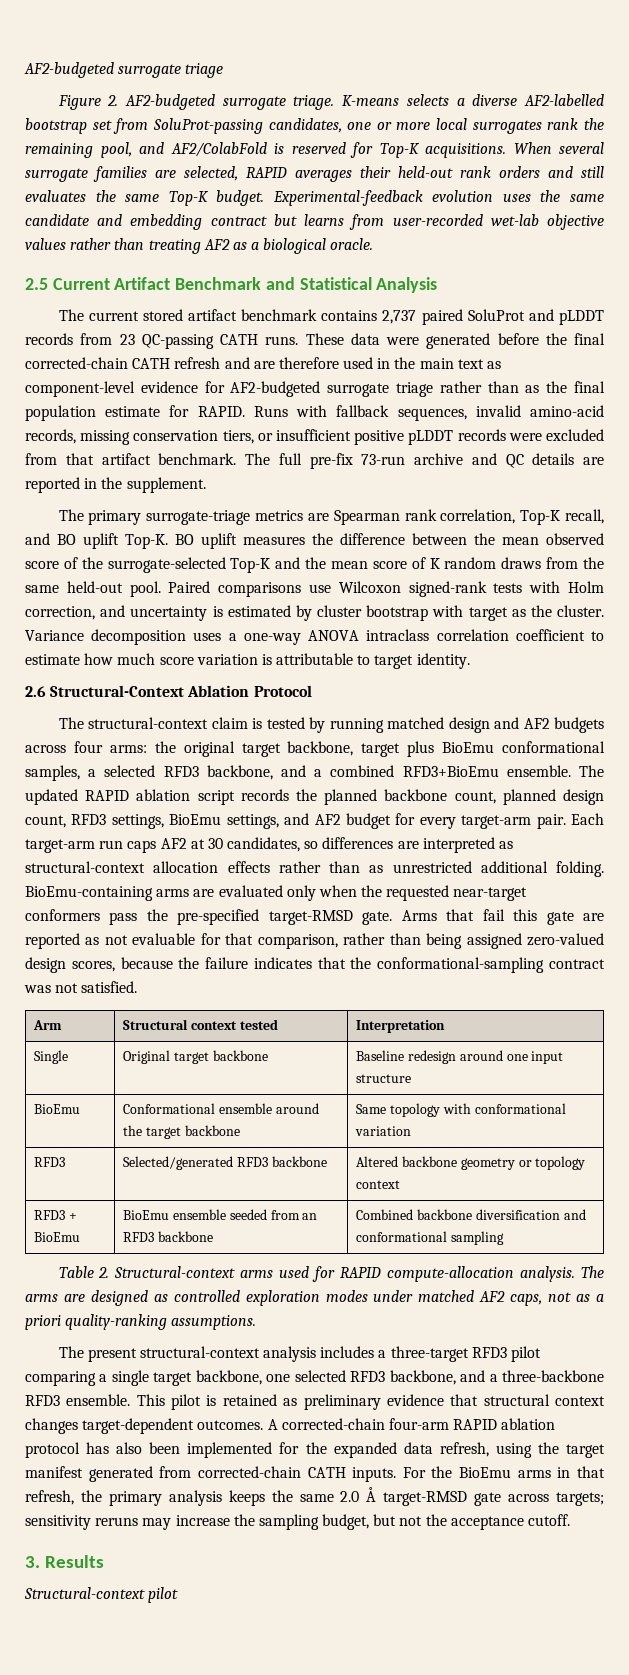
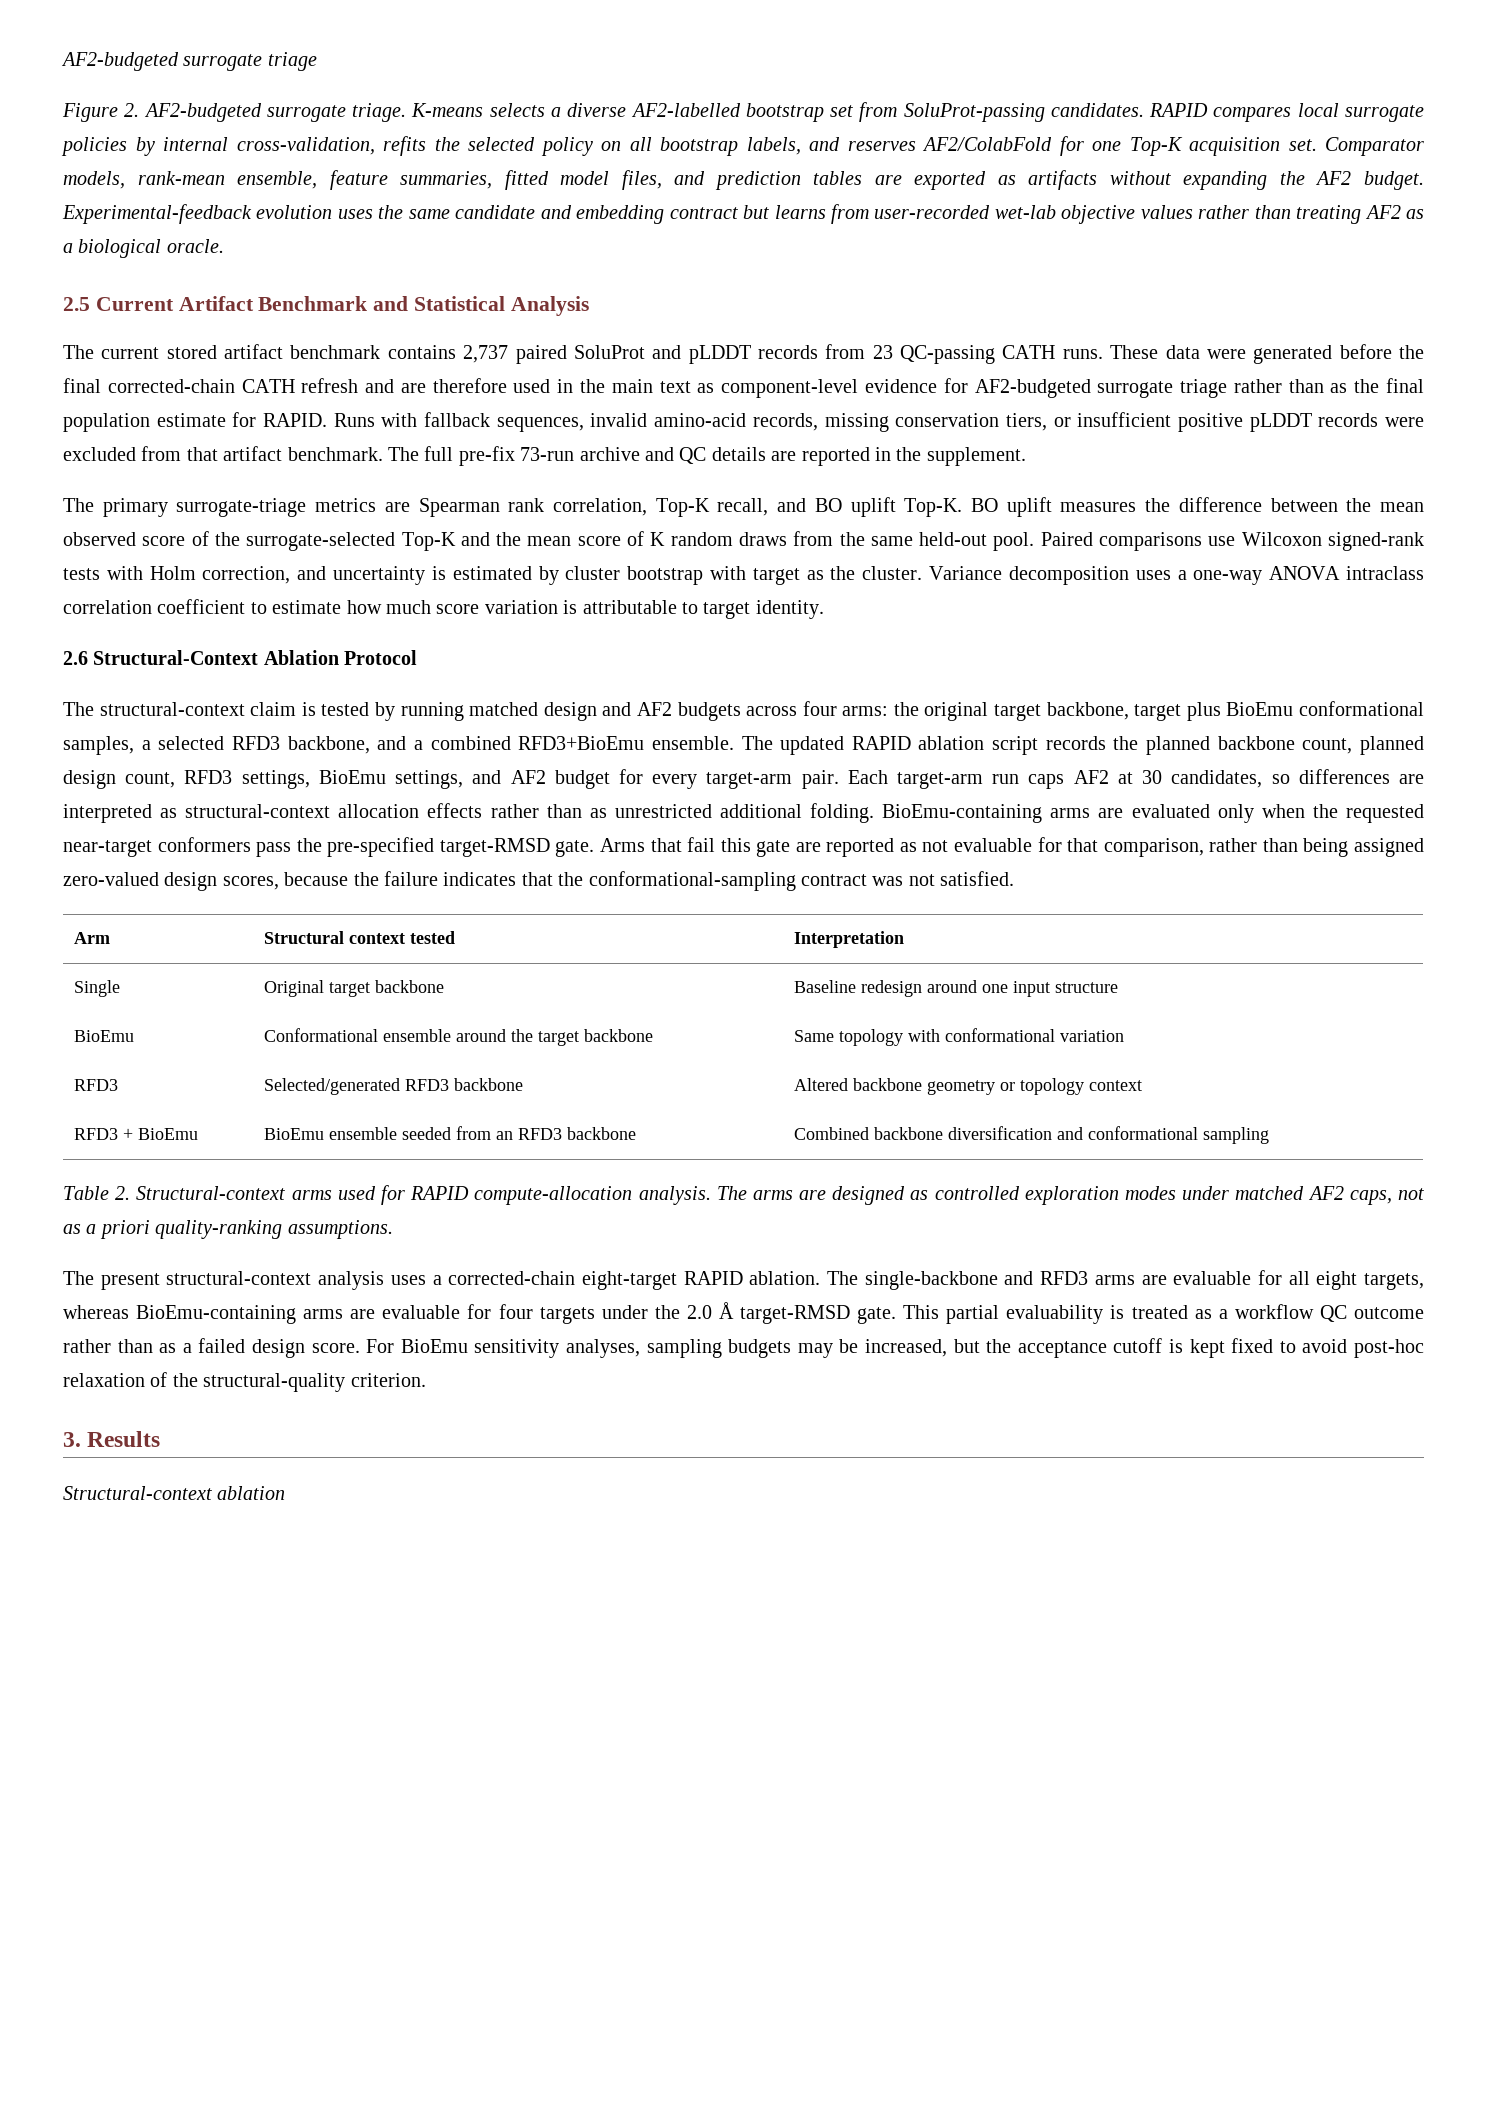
[268,118,604,134] [25,142,604,158] [25,166,604,182] [25,190,208,206] candidates, one or more local surrogates rank the remaining pool, and AF2/ColabFold is reserved for Top-K acquisitions. When several surrogate families are selected, RAPID averages their held-out rank orders and still evaluates the same Top-K -> [1050,103,1425,122] [61,136,1424,156] [63,170,1352,190] candidates. RAPID compares local surrogate policies by internal cross-validation, refits the selected policy on all bootstrap labels, and reserves AF2/ColabFold for one Top-K acquisition set. Comparator models, rank-mean ensemble, feature summaries, fitted model files, and prediction tables are exported as artifacts without expanding the AF2
[320,1346,542,1362] [25,1370,604,1386] [25,1394,606,1410] [25,1418,556,1434] [25,1442,605,1458] [25,1466,605,1482] [25,1487,604,1506] [25,1514,571,1530] includes a three-target RFD3 pilot comparing a single target backbone, one selected RFD3 backbone, and a three-backbone RFD3 ensemble. This pilot is retained as preliminary evidence that structural context changes target-dependent outcomes. A corrected-chain four-arm RAPID ablation protocol has also been implemented for the expanded data refresh, using the target manifest generated from corrected-chain CATH inputs. For the BioEmu arms in that refresh, the primary analysis keeps the same 2.0 Å target-RMSD gate across targets; sensitivity reruns may increase the sampling budget, but not the acceptance cutoff. -> [390,1270,1425,1290] [63,1302,1425,1324] [63,1338,1424,1358] [63,1372,426,1392] uses a corrected-chain eight-target RAPID ablation. The single-backbone and RFD3 arms are evaluable for all eight targets, whereas BioEmu-containing arms are evaluable for four targets under the 2.0 Å target-RMSD gate. This partial evaluability is treated as a workflow QC outcome rather than as a failed design score. For BioEmu sensitivity analyses, sampling budgets may be increased, but the acceptance cutoff is kept fixed to avoid post-hoc relaxation of the structural-quality criterion.
[148,1587,179,1603] pilot -> [217,1486,286,1500] ablation

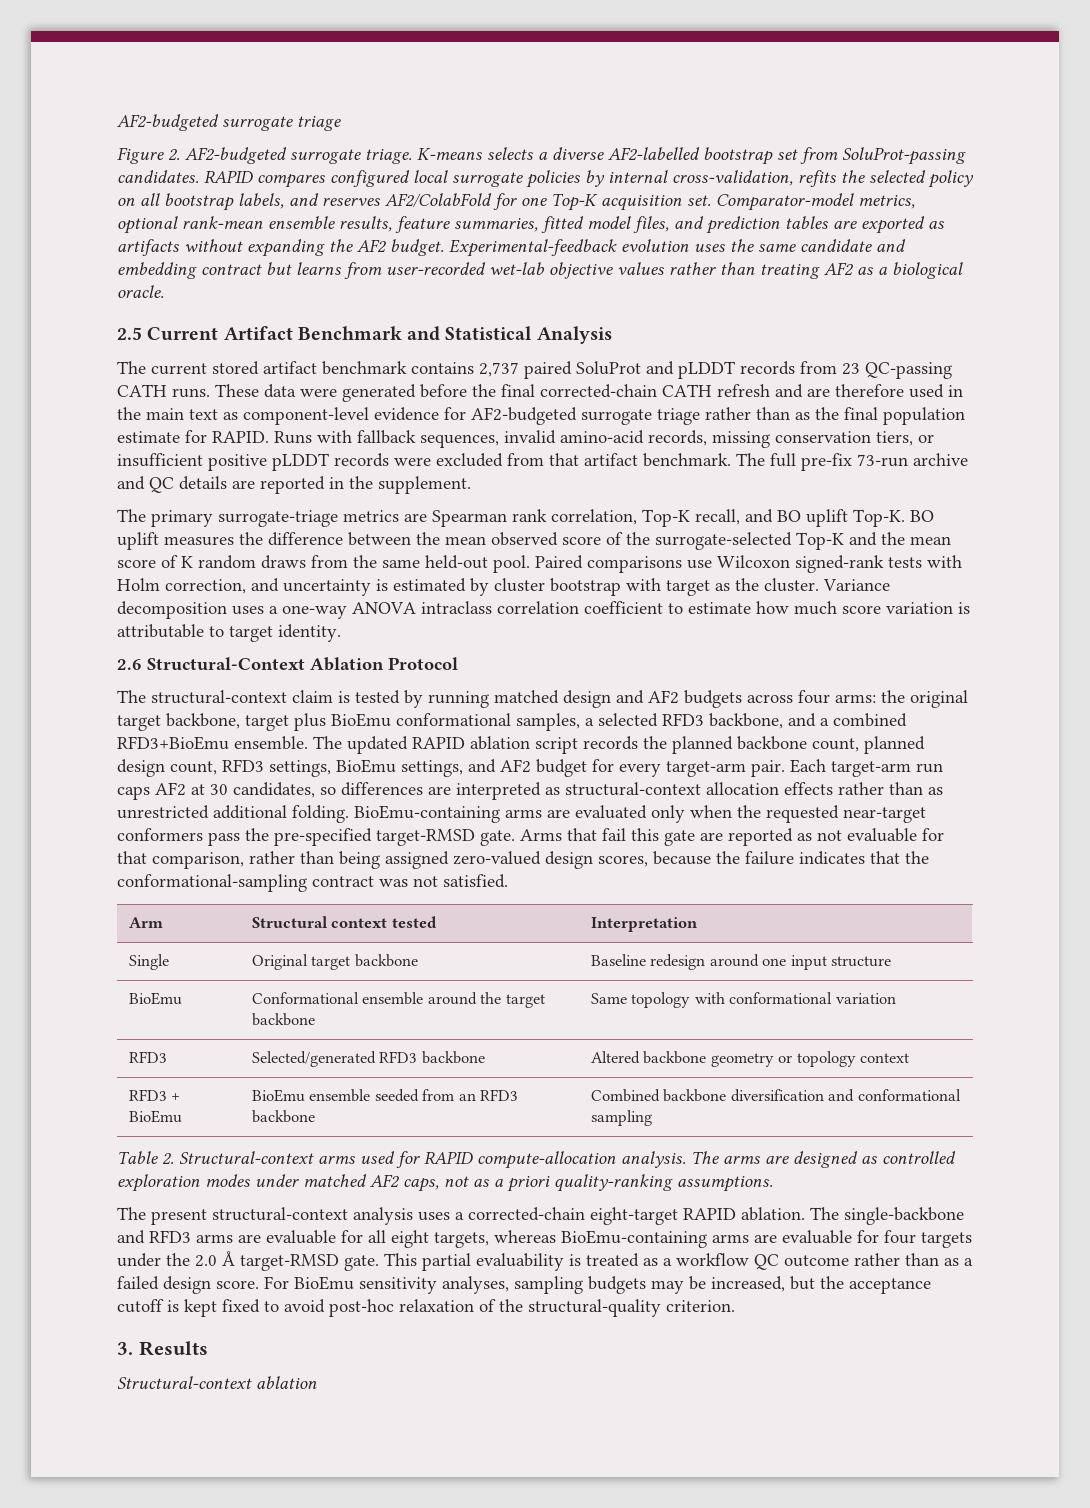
(1292, 114) none -> [330,170,410,187] configured
[1325,137,1424,156] [63,171,318,189] Comparator models, rank-mean ensemble, -> [716,193,915,211] [117,216,392,234] Comparator-model metrics, optional rank-mean ensemble results,

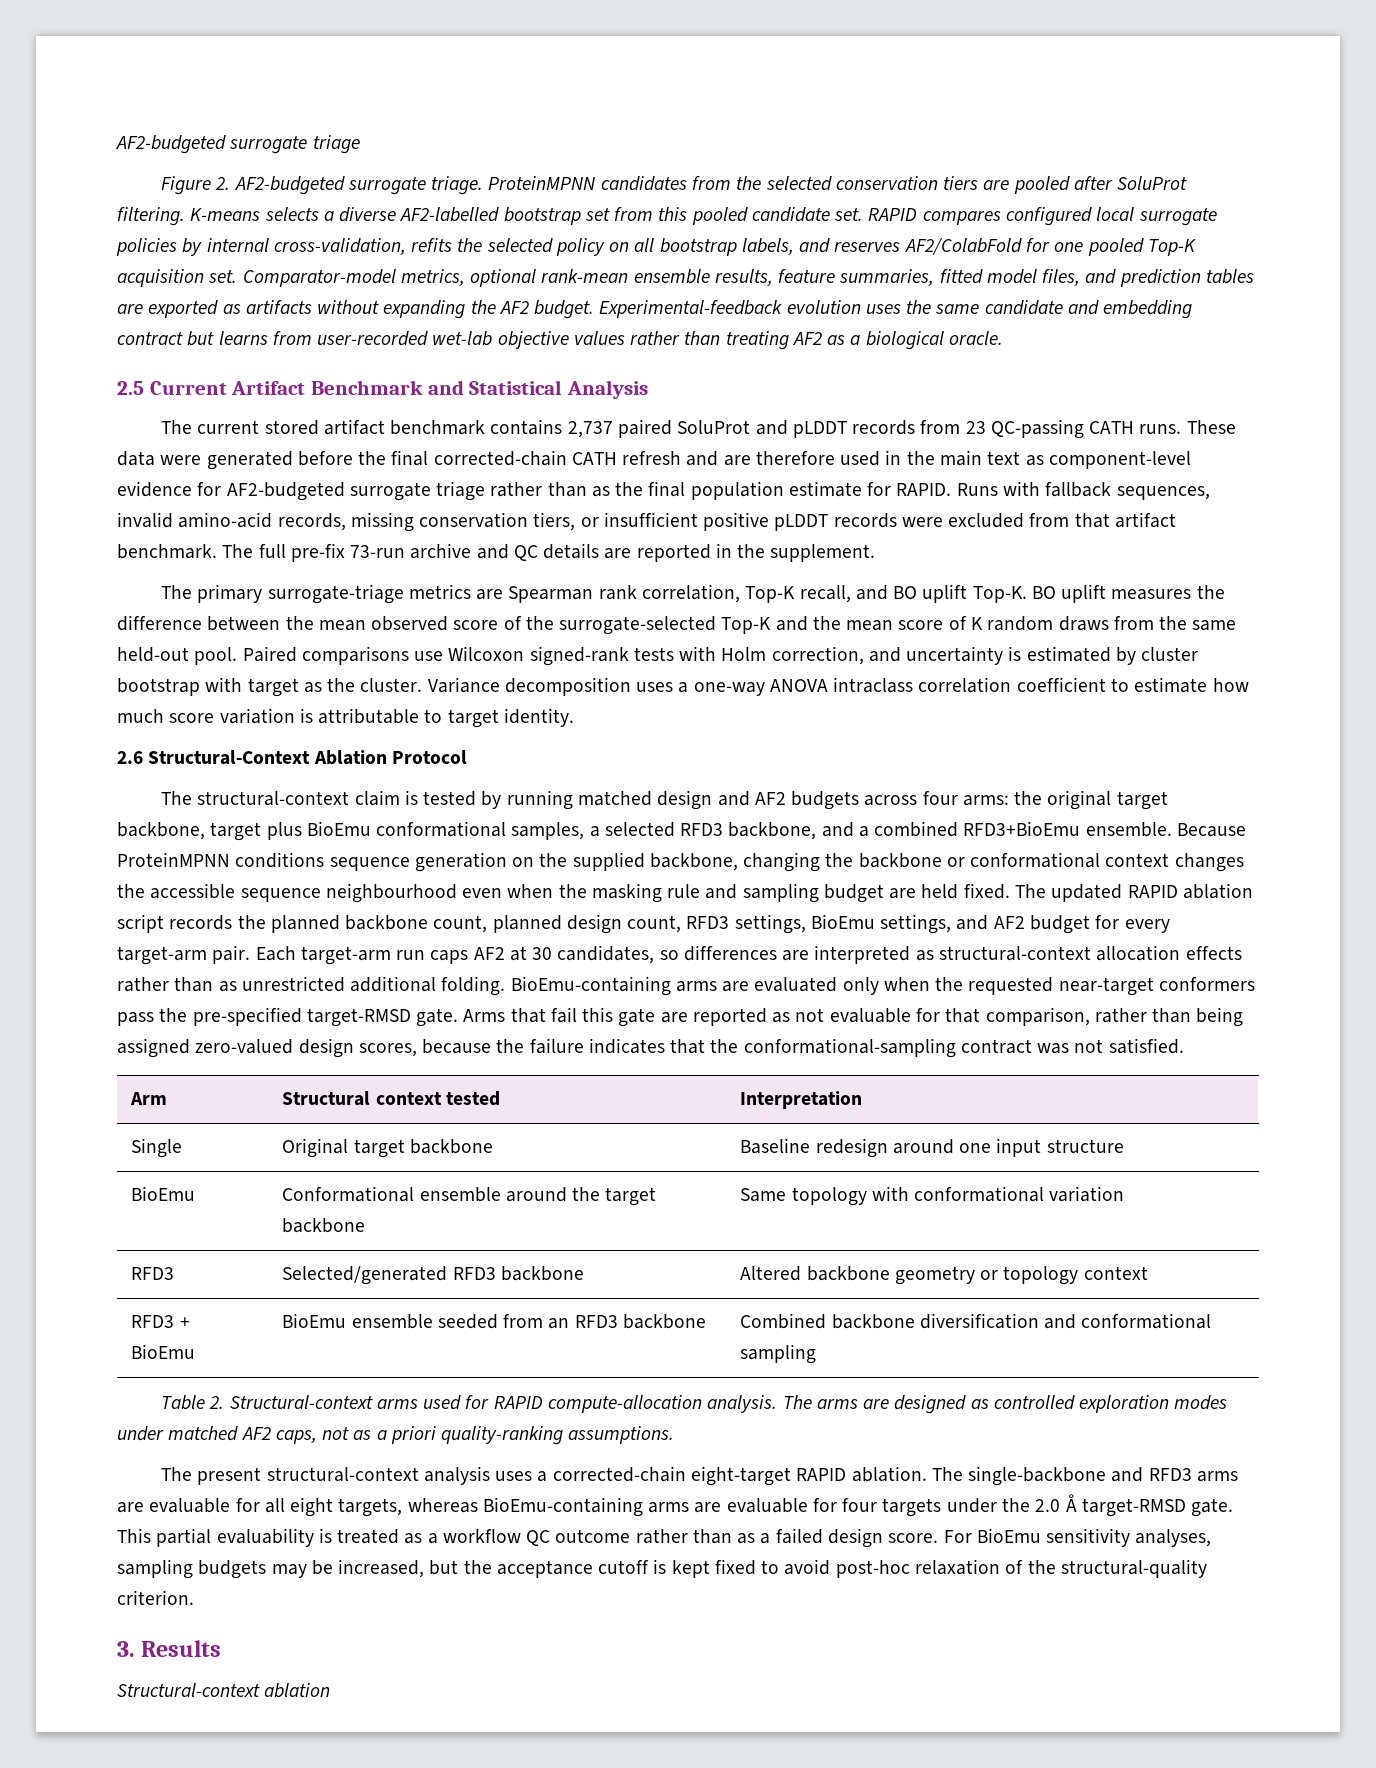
(412, 156) none -> [488,176,1188,194] [117,207,185,226] ProteinMPNN candidates from the selected conservation tiers are pooled after SoluProt filtering.
[842,147,966,165] [117,170,199,183] SoluProt-passing candidates. -> [658,207,864,225] this pooled candidate set.
(547, 202) none -> [1087,238,1144,256] pooled
(308, 743) none -> [1176,823,1246,837] [117,852,1244,872] [117,883,1010,903] Because ProteinMPNN conditions sequence generation on the supplied backbone, changing the backbone or conformational context changes the accessible sequence neighbourhood even when the masking rule and sampling budget are held fixed.

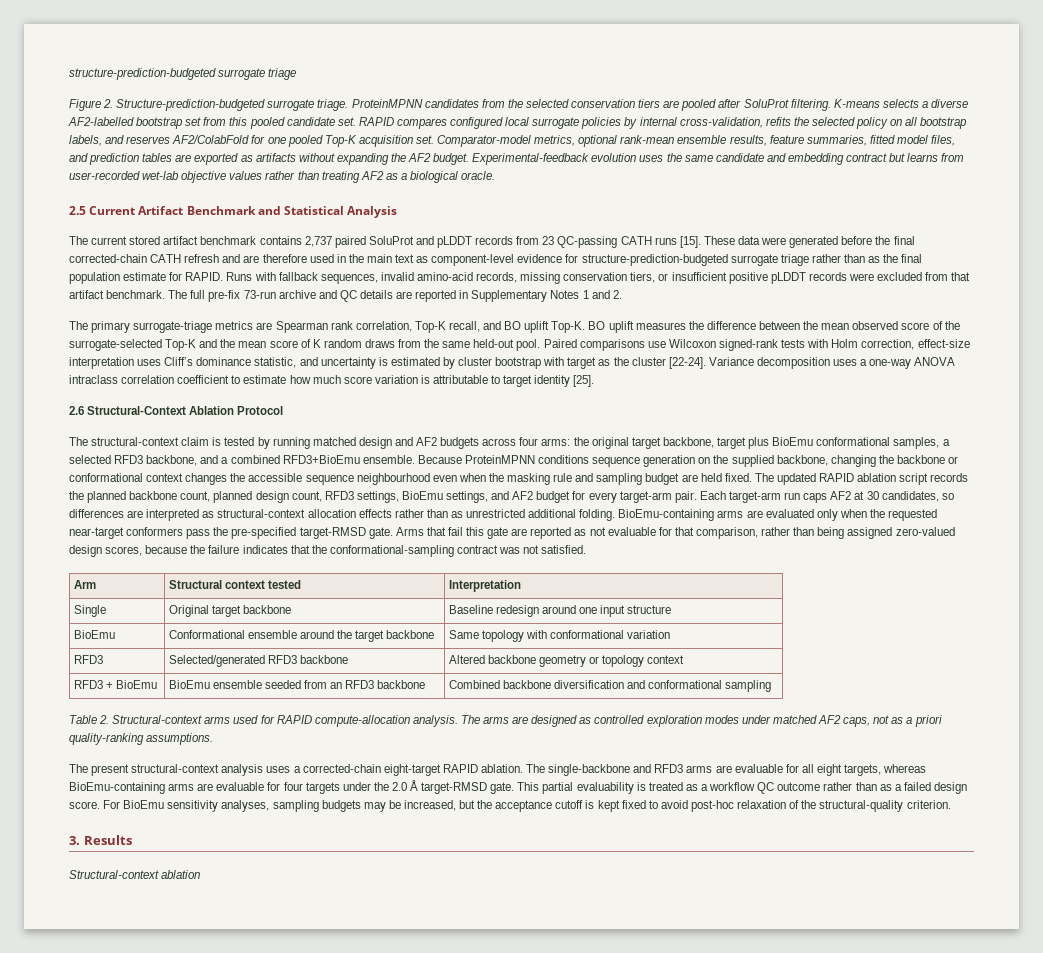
[116,135,226,154] AF2-budgeted -> [69,68,216,80] structure-prediction-budgeted
[234,176,345,195] AF2-budgeted -> [116,99,266,111] Structure-prediction-budgeted
[1139,424,1182,434] runs. -> [654,236,701,248] runs [15].
[226,482,345,501] AF2-budgeted -> [581,254,728,266] structure-prediction-budgeted
[737,544,876,562] the supplement. -> [471,290,622,302] Supplementary Notes 1 and 2.
(864, 655) none -> [917,339,970,348] [69,357,297,369] effect-size interpretation uses Cliff’s dominance statistic,
[360,678,423,692] cluster. -> [631,357,706,369] cluster [22-24].
[503,708,574,727] identity. -> [534,375,595,387] identity [25].

